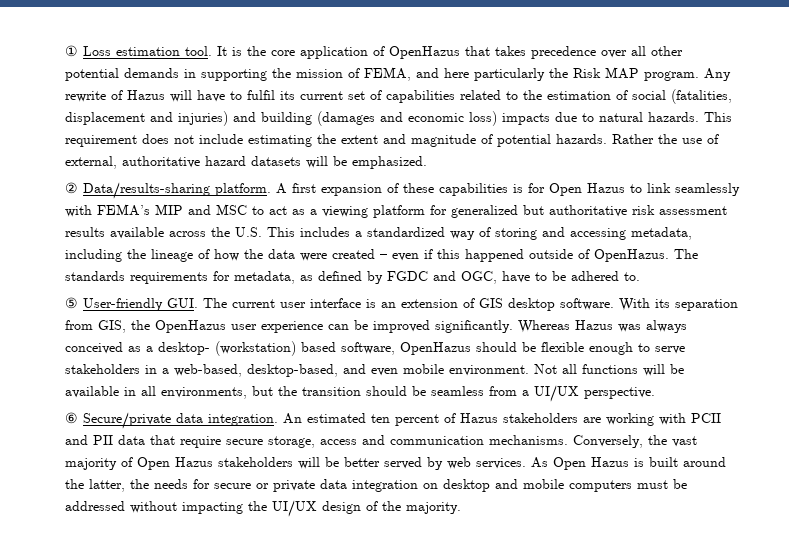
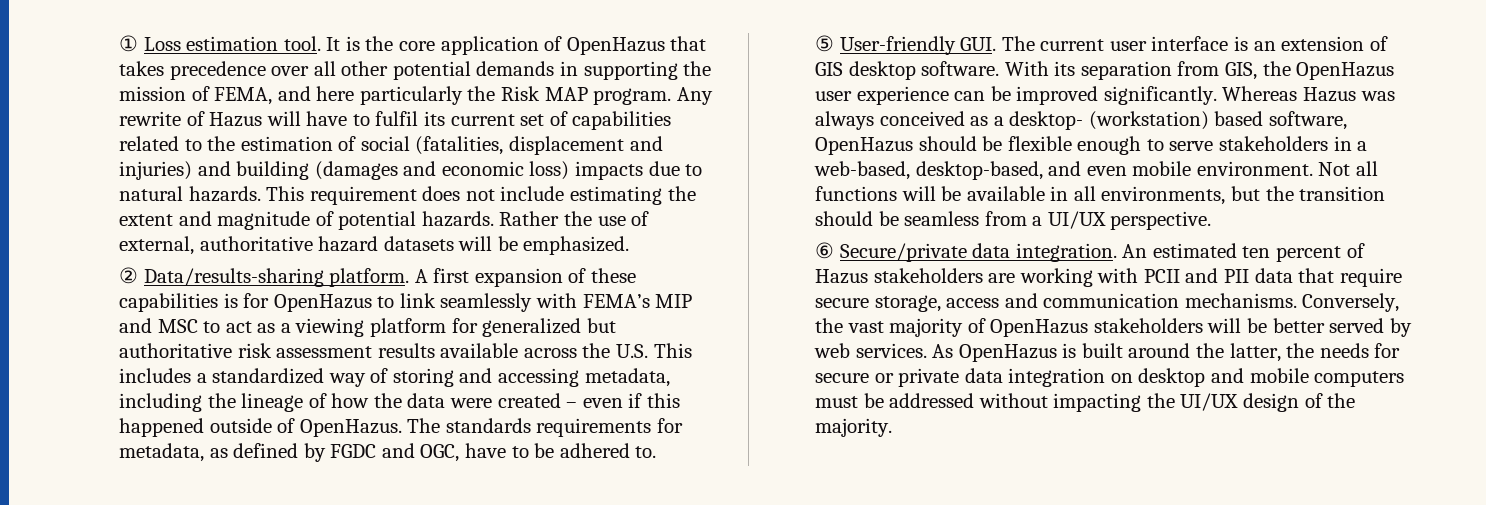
[548,183,625,196] Open Hazus -> [273,294,372,312] OpenHazus
[136,457,213,470] Open Hazus -> [990,319,1089,337] OpenHazus
[552,457,629,470] Open Hazus -> [958,344,1057,362] OpenHazus

